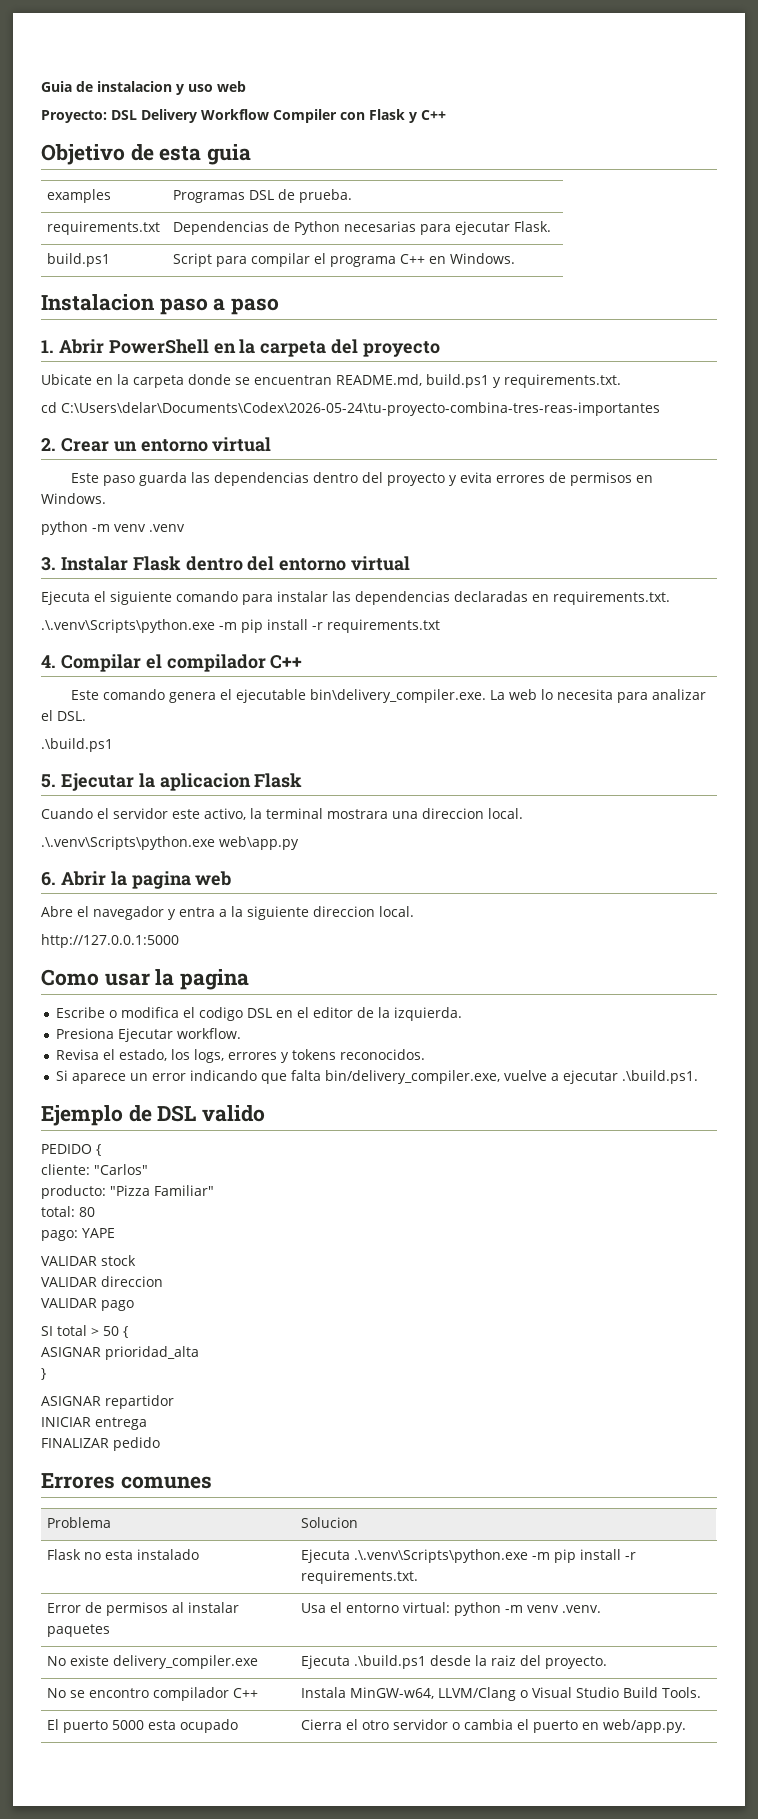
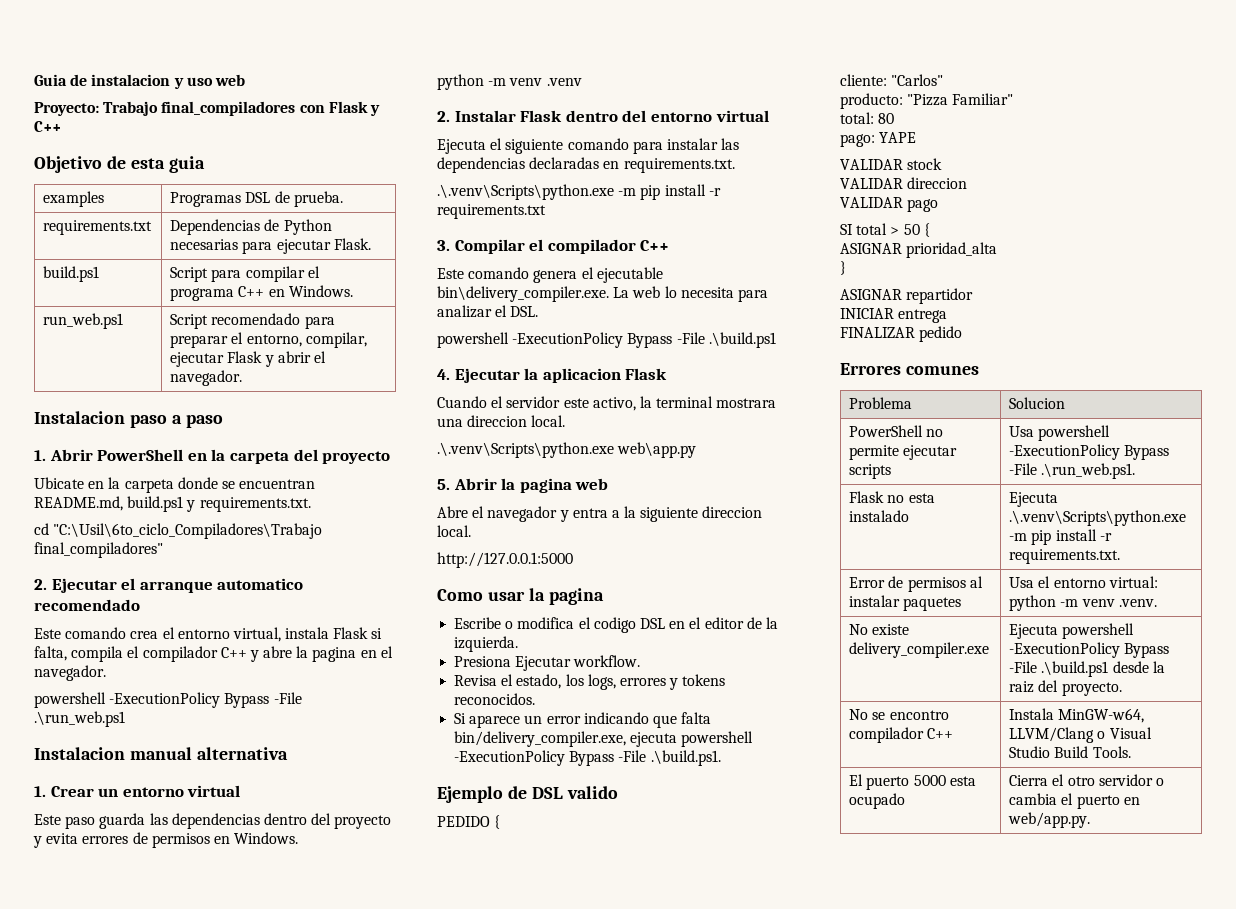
[111,109,337,123] DSL Delivery Workflow Compiler -> [103,101,296,116] Trabajo final_compiladores
(516, 258) none -> [43,313,124,329] [170,313,335,329] [170,332,367,348] [170,351,327,367] [170,370,243,386] // run_web.ps1 | Script recomendado para preparar el entorno, compilar, ejecutar Flask y abrir el navegador.
[61,402,660,416] [41,438,56,451] C:\Users\delar\Documents\Codex\2026-05-24\tu-proyecto-combina-tres-reas-importantes // 2. -> [53,523,323,539] [34,542,163,558] [34,578,304,593] [34,599,140,611] [34,627,383,642] [34,646,393,662] [34,665,106,681] [34,692,302,708] [34,711,125,727] [34,747,288,760] [34,786,46,797] "C:\Usil\6to_ciclo_Compiladores\Trabajo final_compiladores" // 2. Ejecutar el arranque automatico recomendado // Este comando crea el entorno virtual, instala Flask si falta, compila el compilador C++ y abre la pagina en el navegador. // powershell -ExecutionPolicy Bypass -File .\run_web.ps1 // Instalacion manual alternativa // 1.
[41,557,56,571] 3. -> [437,111,450,122] 2.
[41,655,56,668] 4. -> [437,240,450,251] 3.
(86, 716) none -> [437,332,705,348] powershell -ExecutionPolicy Bypass -File
[41,774,56,788] 5. -> [437,369,450,380] 4.
[41,872,56,886] 6. -> [437,479,450,490] 5.
[503,1070,618,1084] vuelve a ejecutar -> [630,731,754,747] [454,750,647,766] ejecuta powershell -ExecutionPolicy Bypass -File
(359, 1522) none -> [849,425,944,437] [849,445,958,460] [849,464,892,479] [1009,425,1111,441] [1009,444,1170,460] [1009,463,1136,479] // PowerShell no permite ejecutar scripts | Usa powershell -ExecutionPolicy Bypass -File .\run_web.ps1.
(351, 1662) none -> [1062,623,1135,639] [1009,642,1170,658] [1009,661,1038,673] powershell -ExecutionPolicy Bypass -File

